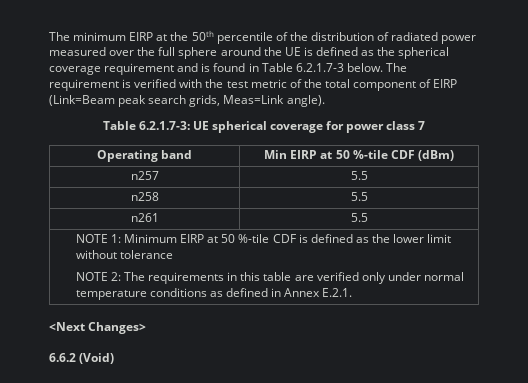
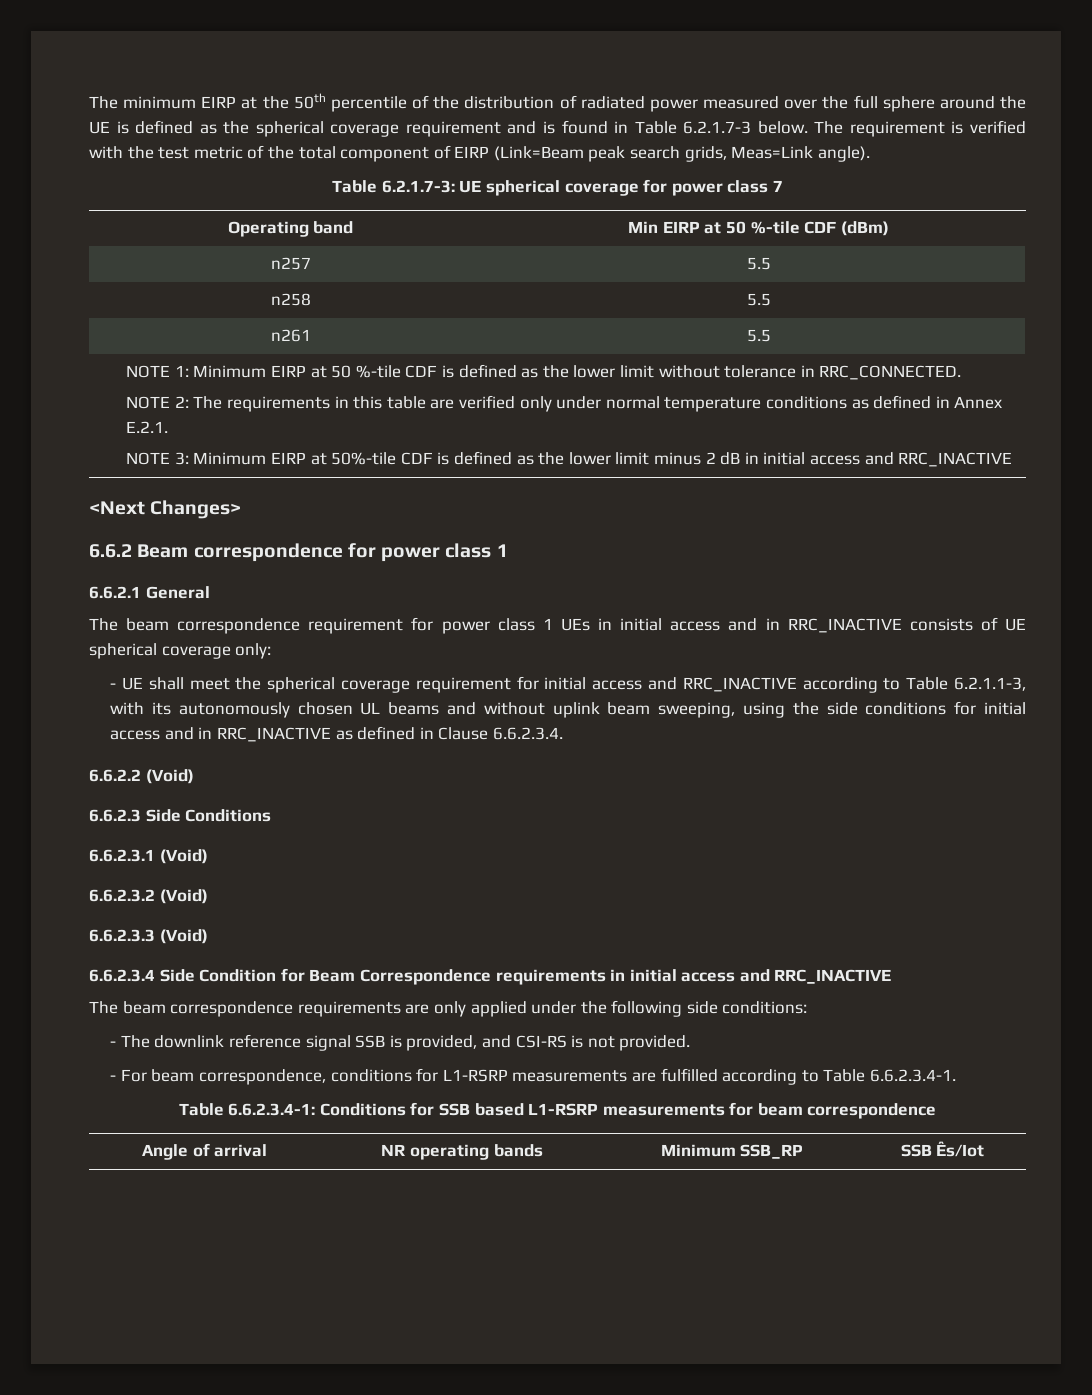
(173, 254) none -> [800,365,962,380] in RRC_CONNECTED.
[49,322,147,334] [49,353,115,364] // <Next Changes> // 6.6.2 (Void) -> [126,451,1013,467] [89,500,242,519] [89,543,508,562] [89,586,210,599] [89,617,1026,634] [89,643,272,659] [110,676,1026,693] [110,701,1027,718] [110,726,563,742] [89,769,194,784] [89,809,272,822] [89,849,208,864] [89,889,208,904] [89,929,208,944] [89,968,892,985] [89,1000,808,1017] [110,1034,691,1051] [110,1068,956,1085] [178,1102,937,1119] [141,1143,268,1160] [381,1144,543,1160] [660,1144,804,1159] [900,1141,985,1157] // NOTE 3: Minimum EIRP at 50%-tile CDF is defined as the lower limit minus 2 dB in initial access and RRC_INACTIVE // <Next Changes> // 6.6.2 Beam correspondence for power class 1 // 6.6.2.1 General // The beam correspondence requirement for power class 1 UEs in initial access and in RRC_INACTIVE consists of UE spherical coverage only: // - UE shall meet the spherical coverage requirement for initial access and RRC_INACTIVE according to Table 6.2.1.1-3, with its autonomously chosen UL beams and without uplink beam sweeping, using the side conditions for initial access and in RRC_INACTIVE as defined in Clause 6.6.2.3.4. // 6.6.2.2 (Void) // 6.6.2.3 Side Conditions // 6.6.2.3.1 (Void) // 6.6.2.3.2 (Void) // 6.6.2.3.3 (Void) // 6.6.2.3.4 Side Condition for Beam Correspondence requirements in initial access and RRC_INACTIVE // The beam correspondence requirements are only applied under the following side conditions: // - The downlink reference signal SSB is provided, and CSI-RS is not provided. // - For beam correspondence, conditions for L1-RSRP measurements are fulfilled according to Table 6.6.2.3.4-1. // Table 6.6.2.3.4-1: Conditions for SSB based L1-RSRP measurements for beam correspondence // Angle of arrival | NR operating bands | Minimum SSB_RP | SSB Ês/Iot

